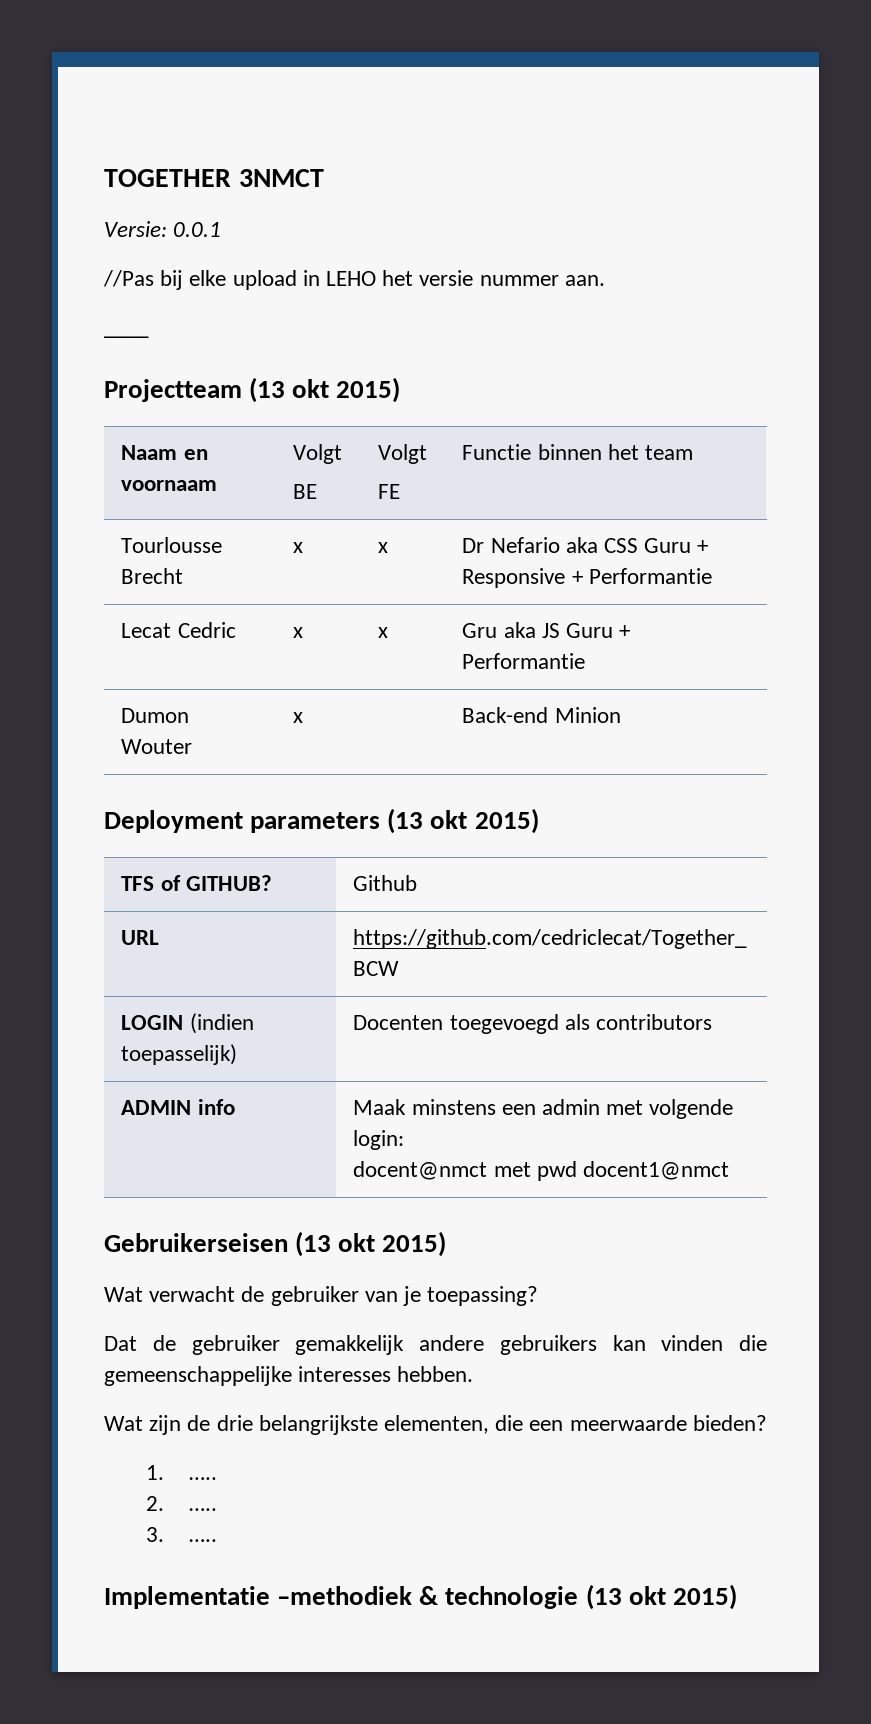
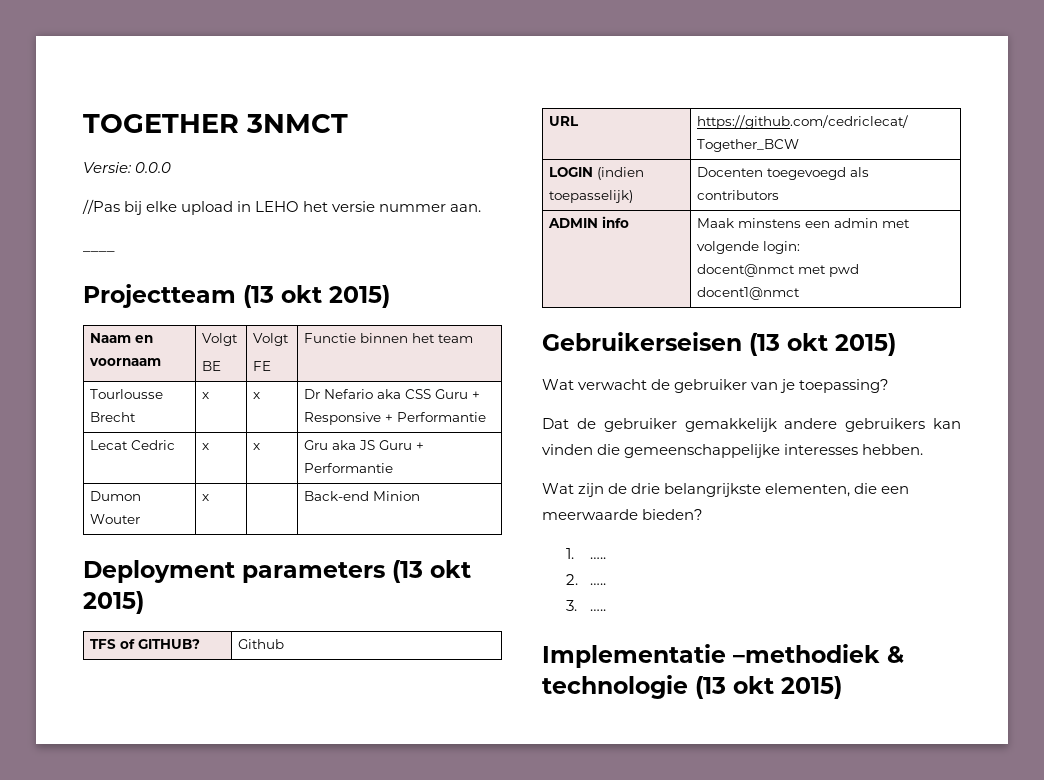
[173,222,222,237] 0.0.1 -> [135,162,172,173] 0.0.0

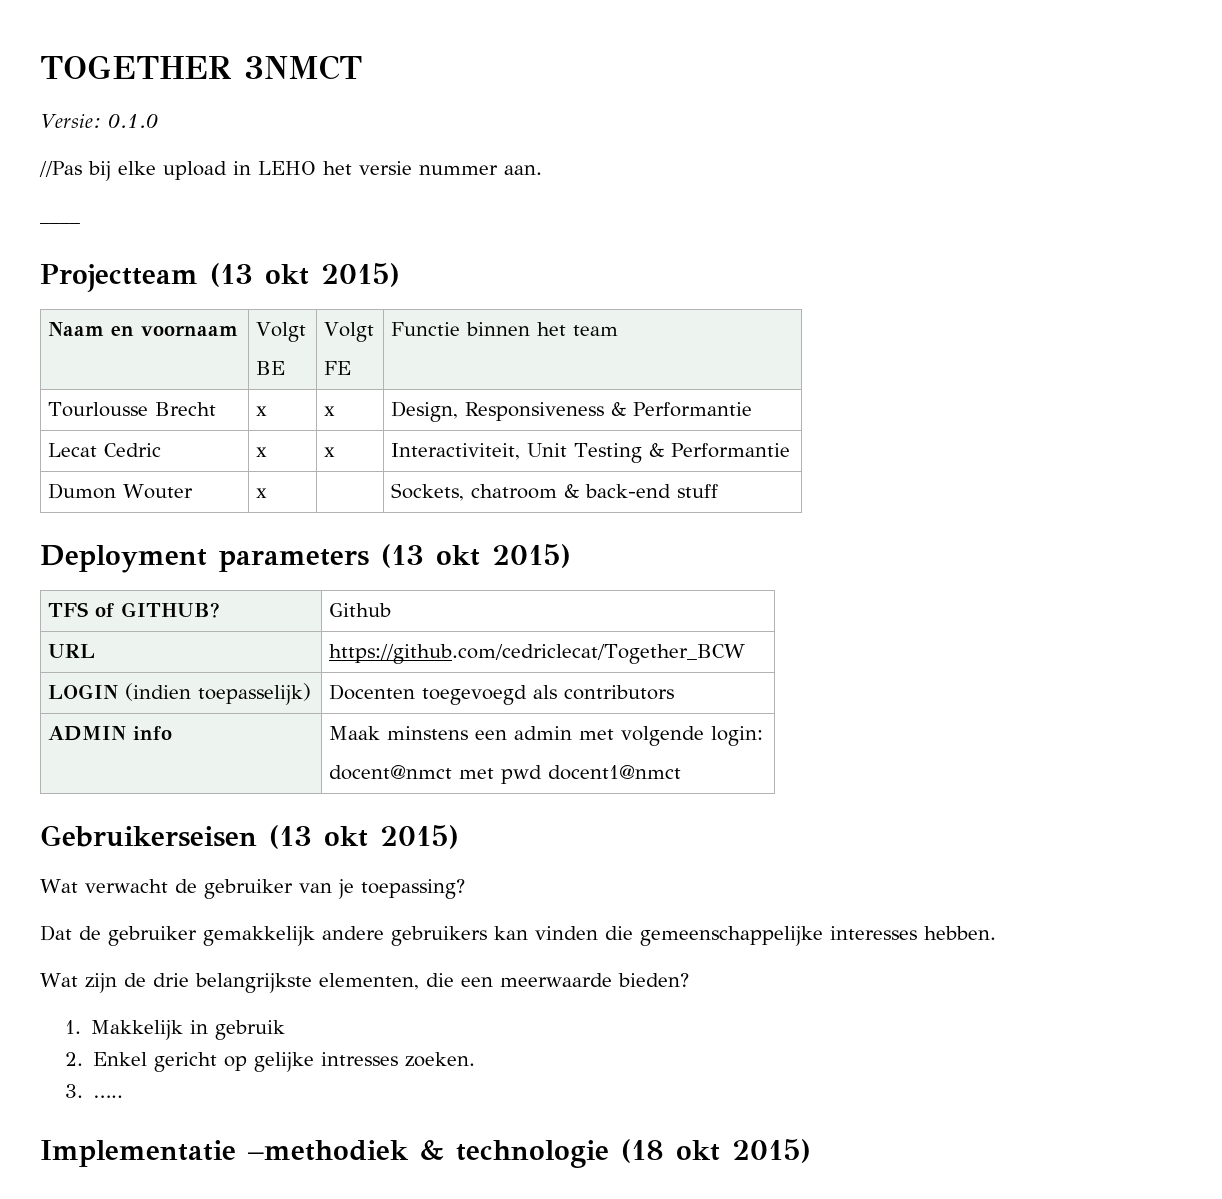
[135,162,172,173] 0.0.0 -> [107,114,158,128] 0.1.0
[304,389,481,399] [304,412,394,425] Dr Nefario aka CSS Guru + Responsive + -> [391,401,627,422] Design, Responsiveness &
[304,440,425,450] Gru aka JS Guru + -> [391,442,665,463] Interactiviteit, Unit Testing &
[304,491,421,501] Back-end Minion -> [391,483,719,501] Sockets, chatroom & back-end stuff
[590,557,607,559] [566,574,607,585] ….. // 2. ….. -> [91,1020,286,1040] [65,1052,476,1072] Makkelijk in gebruik // 2. Enkel gericht op gelijke intresses zoeken.
[695,676,726,699] (13 -> [621,1139,664,1163] (18

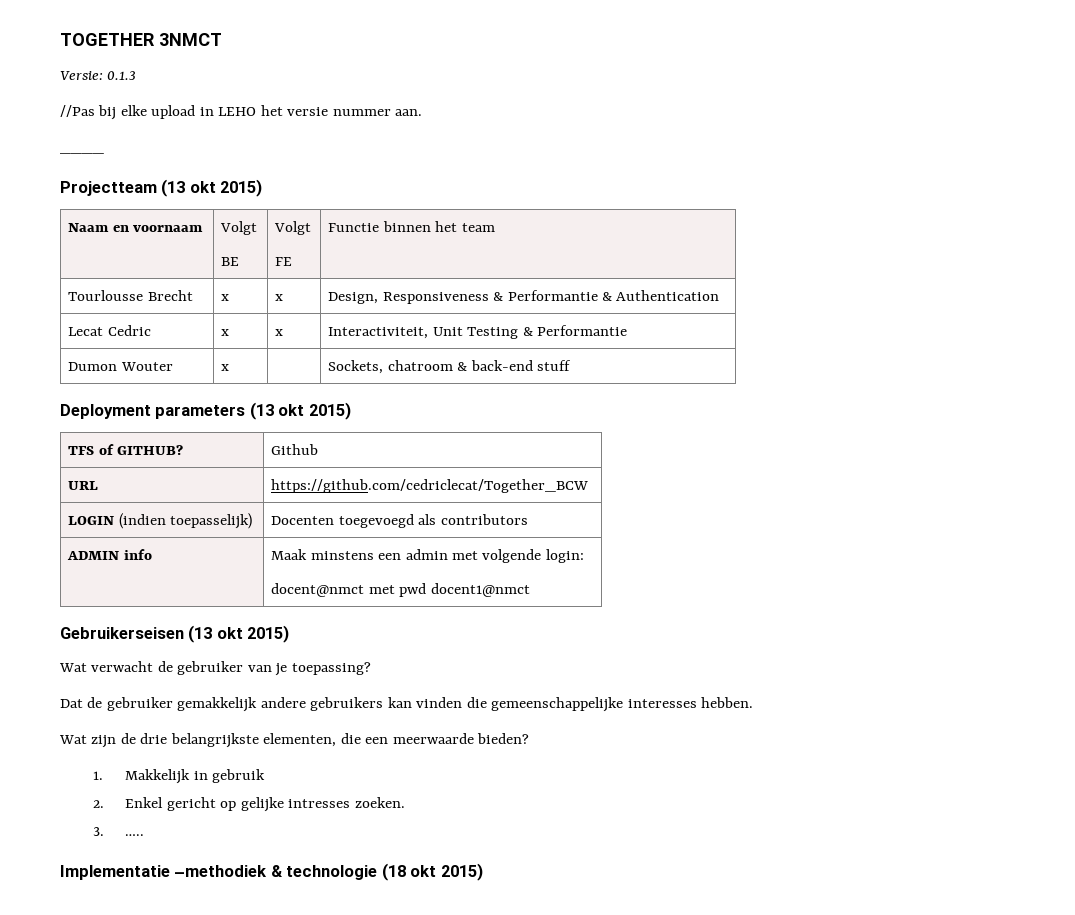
[107,114,158,128] 0.1.0 -> [107,71,137,80] 0.1.3
(753, 409) none -> [602,290,720,301] & Authentication

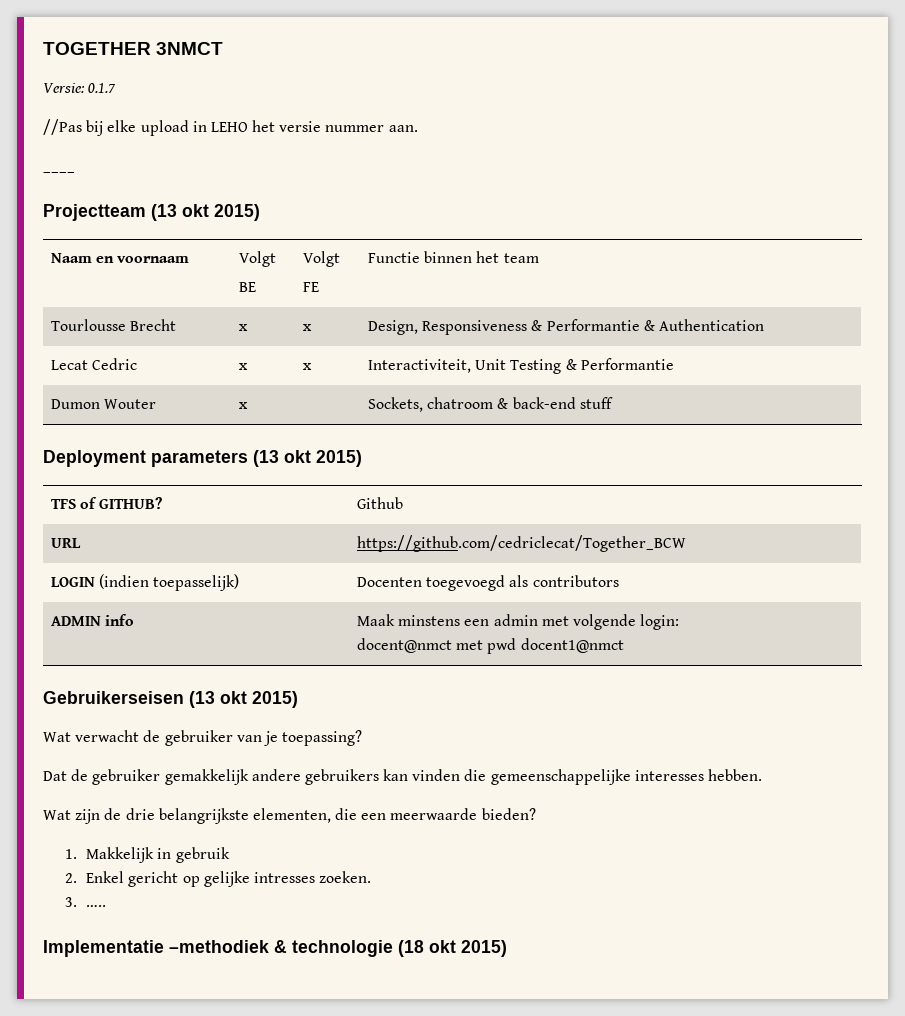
[107,71,137,80] 0.1.3 -> [88,83,117,93] 0.1.7

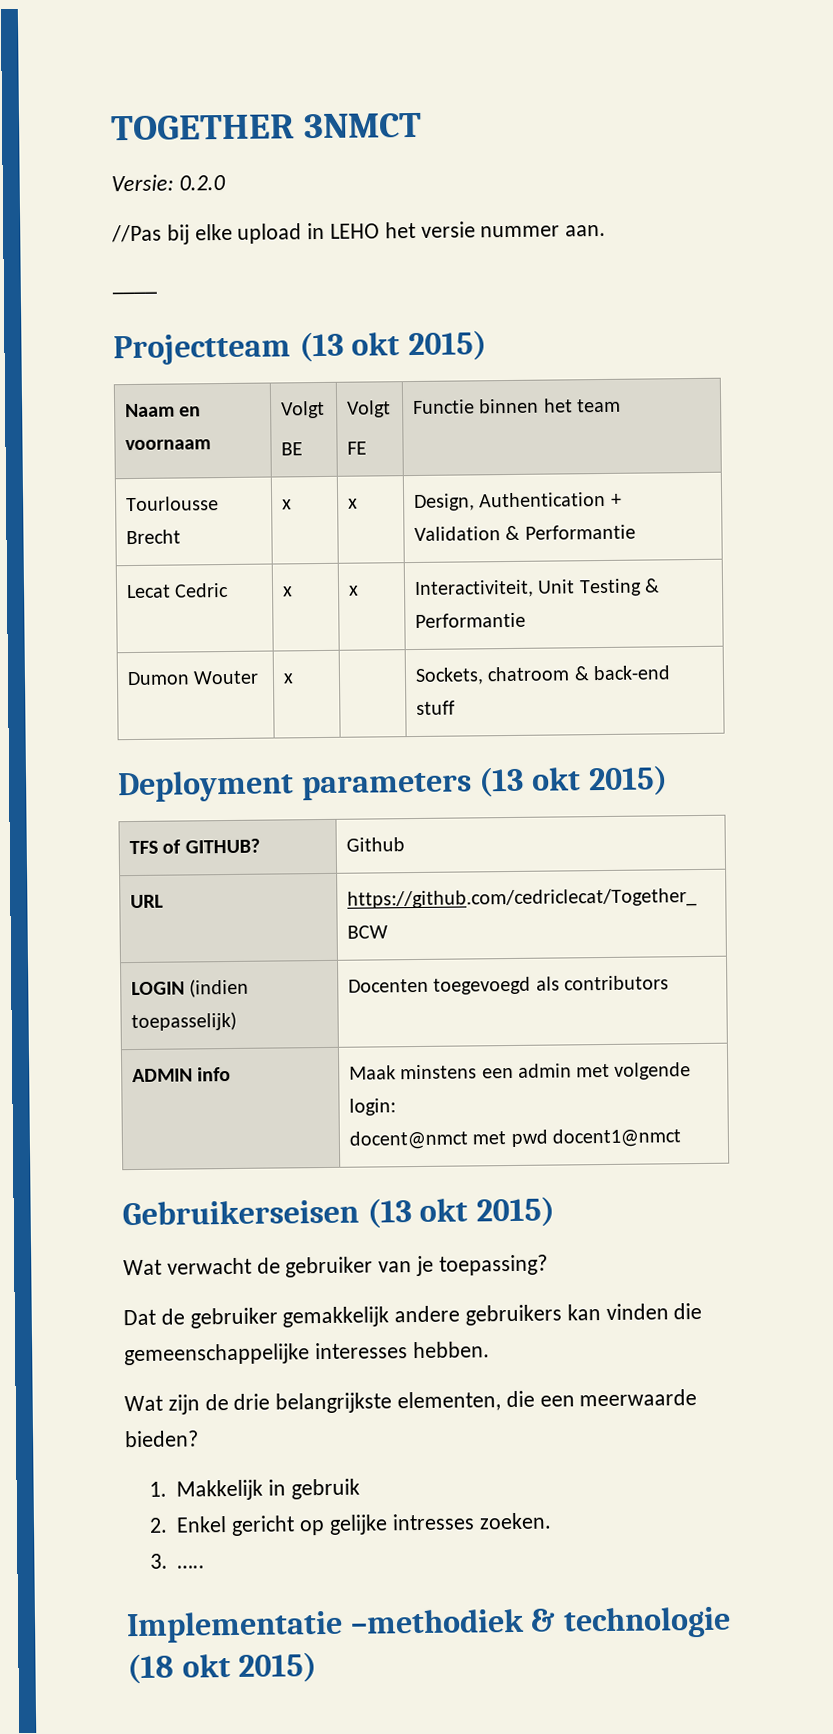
[88,83,117,93] 0.1.7 -> [178,174,226,191] 0.2.0
[422,319,764,335] Responsiveness & Performantie & Authentication -> [479,491,622,508] [414,524,636,542] Authentication + Validation & Performantie

